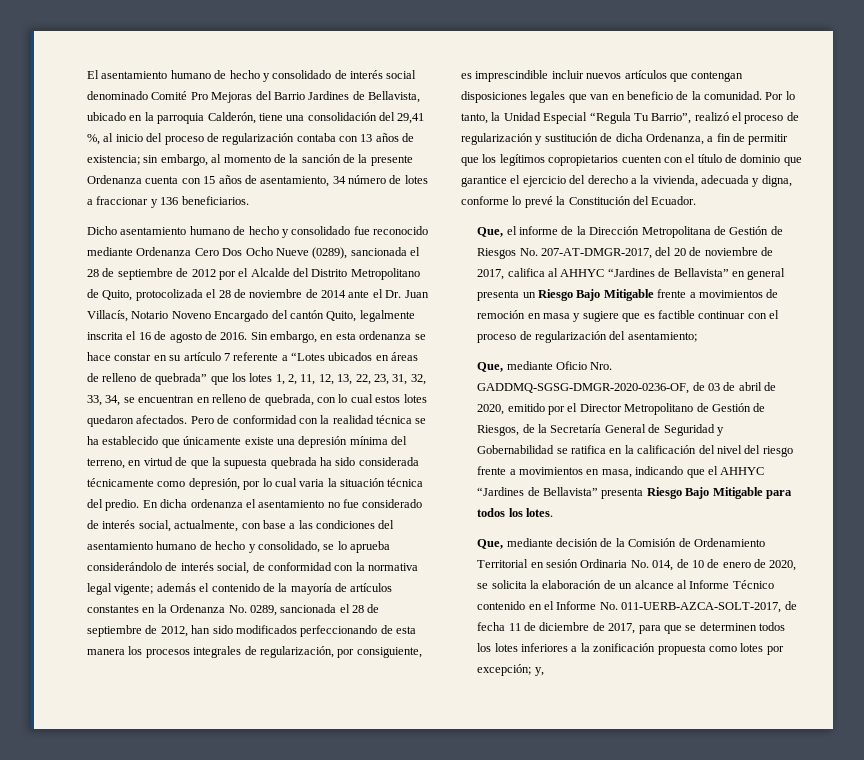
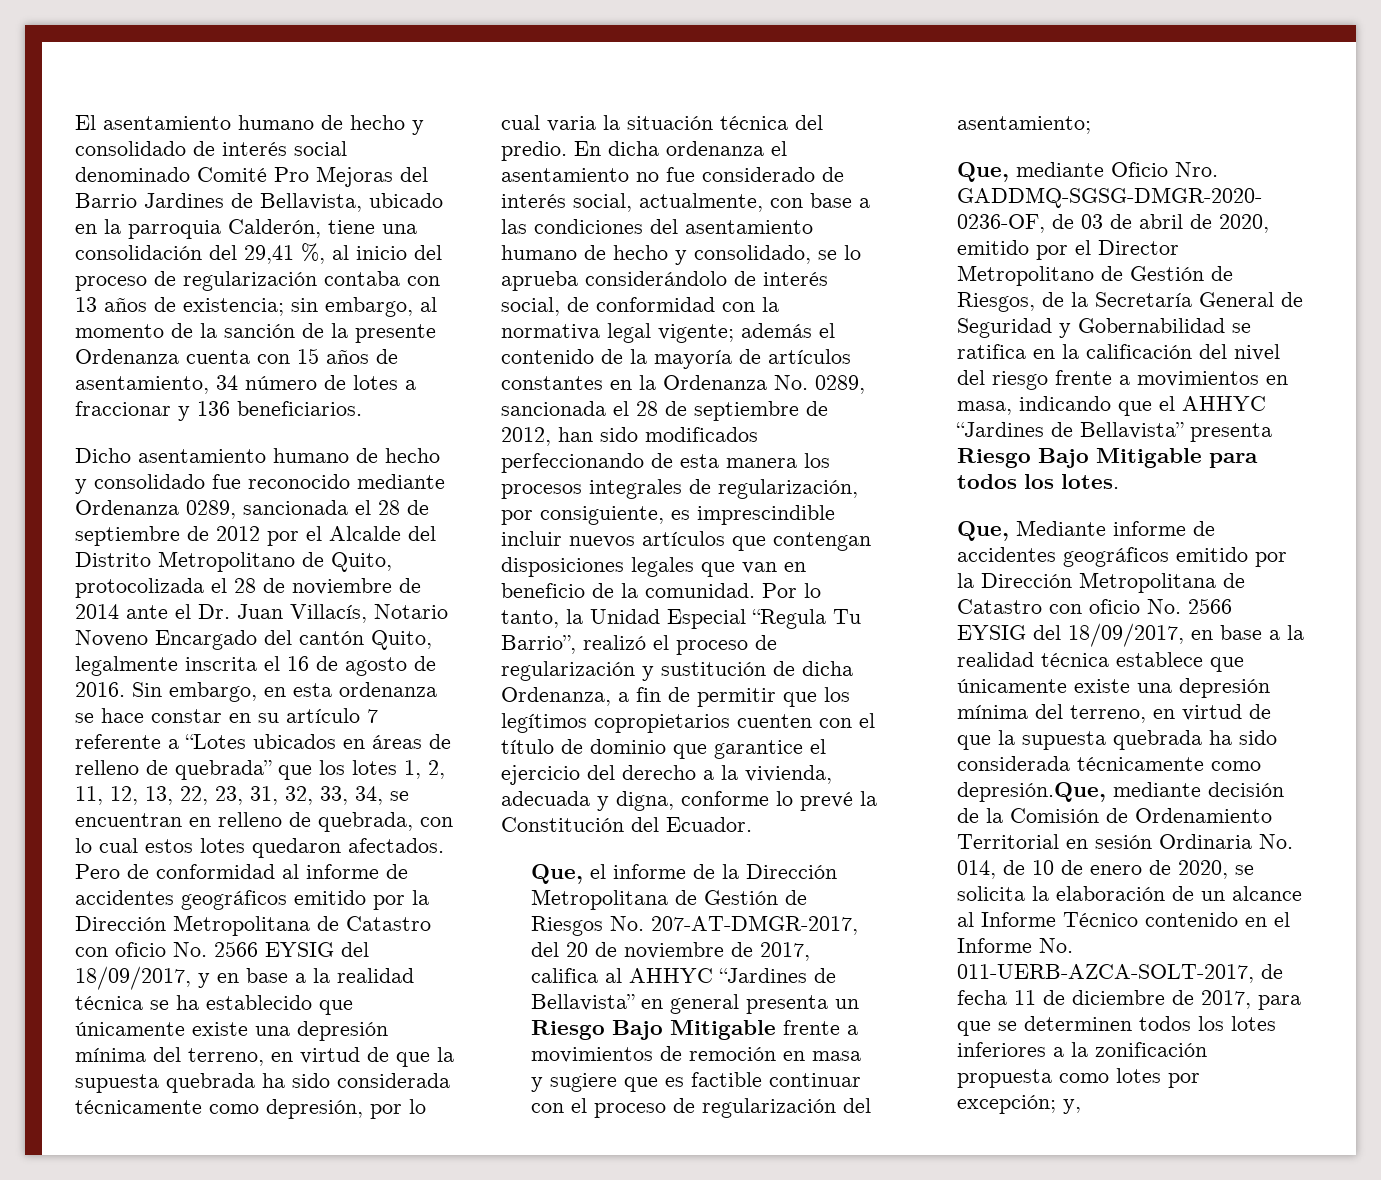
[194,247,348,259] Cero Dos Ocho Nueve (0289), -> [186,500,236,519] 0289,
[298,418,318,424] con -> [282,864,408,879] [75,890,429,910] [75,915,431,936] [75,941,369,957] [75,966,306,990] al informe de accidentes geográficos emitido por la Dirección Metropolitana de Catastro con oficio No. 2566 EYSIG del 18/09/2017, y en base a
(504, 544) none -> [1016,520,1216,536] [957,547,1288,567] [957,572,1246,593] [957,598,1233,614] [957,623,1305,647] [957,652,1245,672] [957,678,1271,698] [957,704,1272,723] [957,730,1278,750] [957,756,1262,771] [957,782,1107,802] Mediante informe de accidentes geográficos emitido por la Dirección Metropolitana de Catastro con oficio No. 2566 EYSIG del 18/09/2017, en base a la realidad técnica establece que únicamente existe una depresión mínima del terreno, en virtud de que la supuesta quebrada ha sido considerada técnicamente como depresión.Que,

